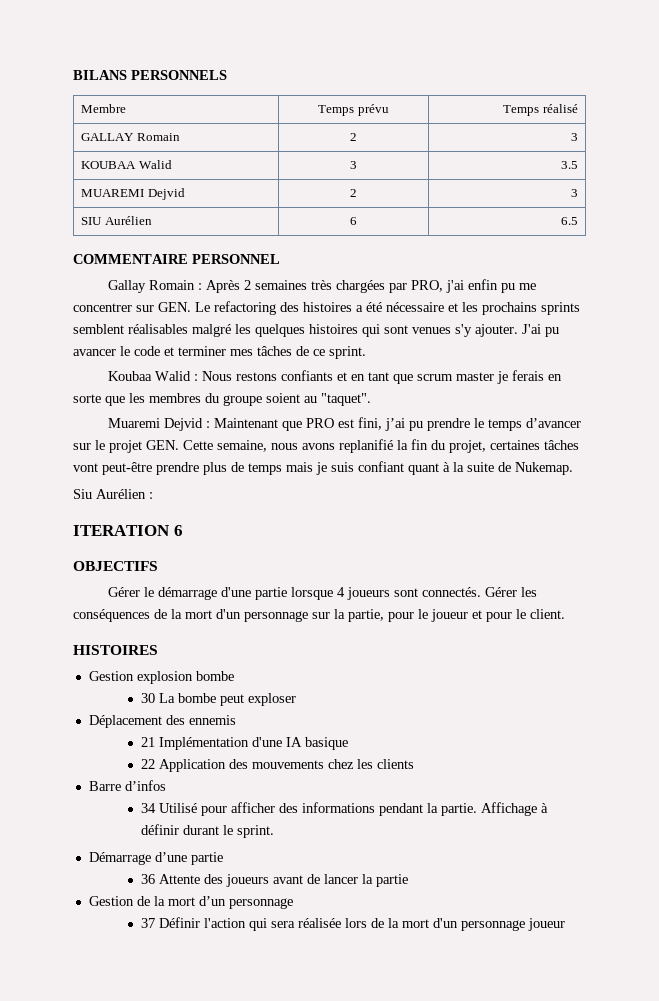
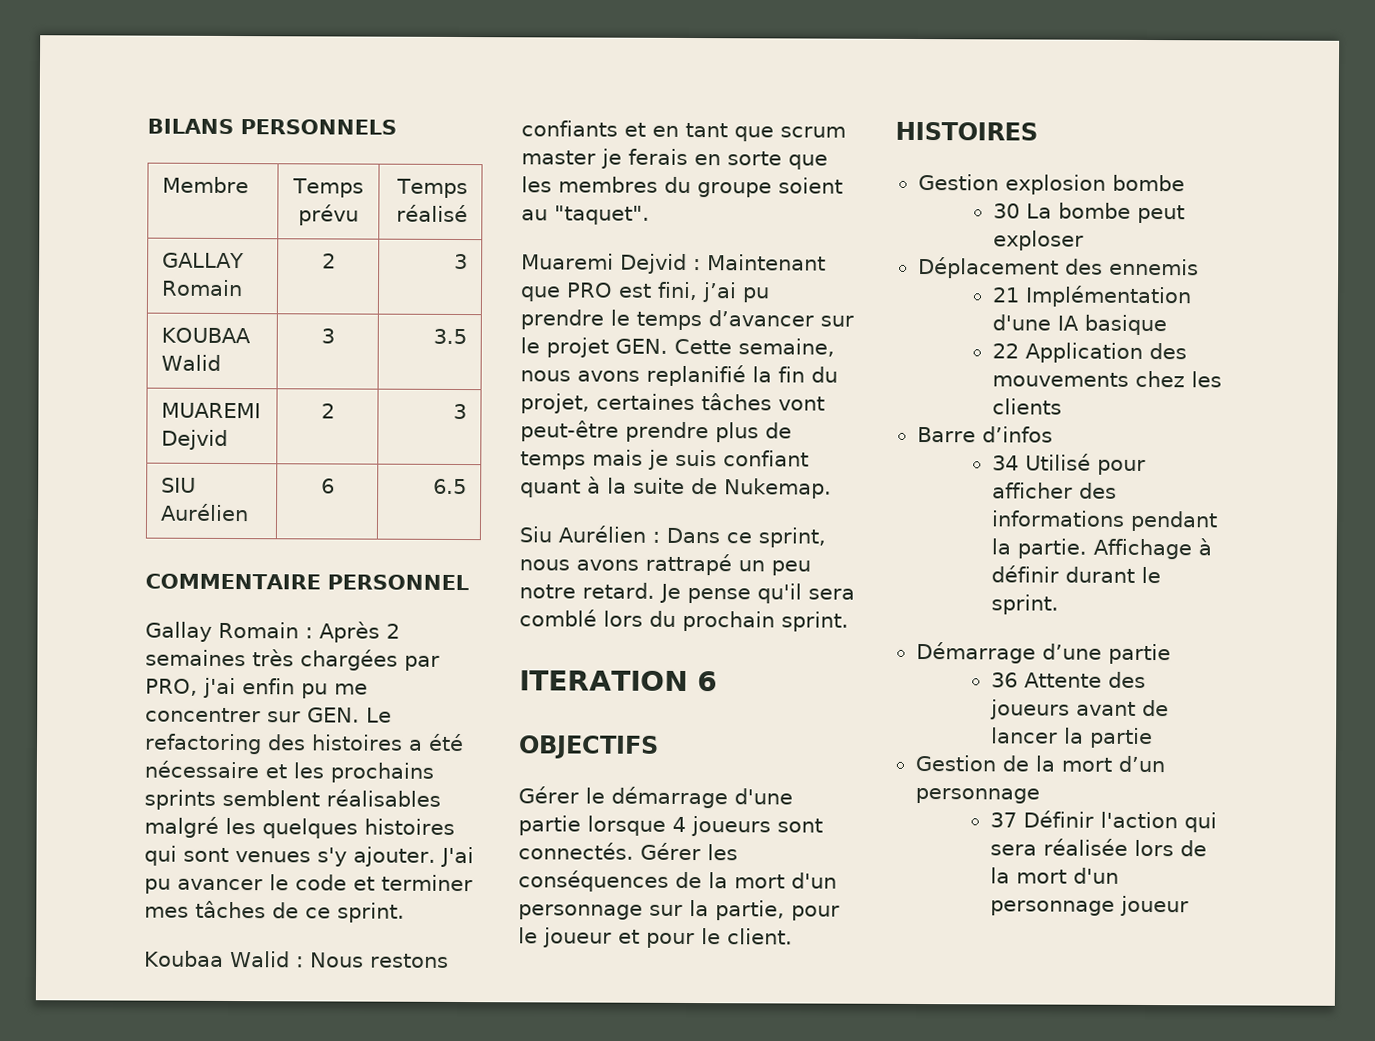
(153, 495) none -> [666,527,826,548] [519,553,811,576] [519,582,855,604] [519,609,849,632] Dans ce sprint, nous avons rattrapé un peu notre retard. Je pense qu'il sera comblé lors du prochain sprint.

